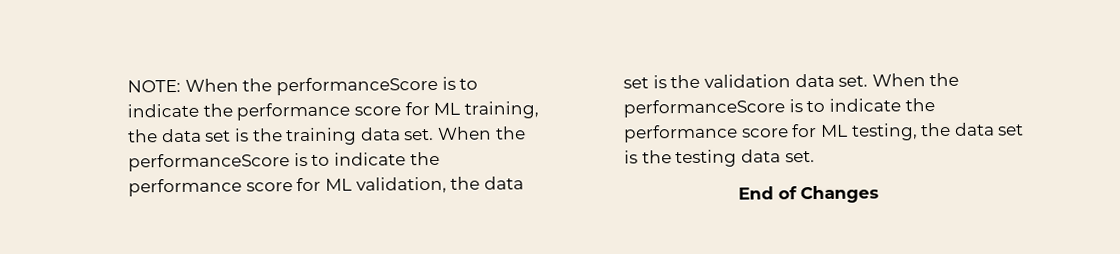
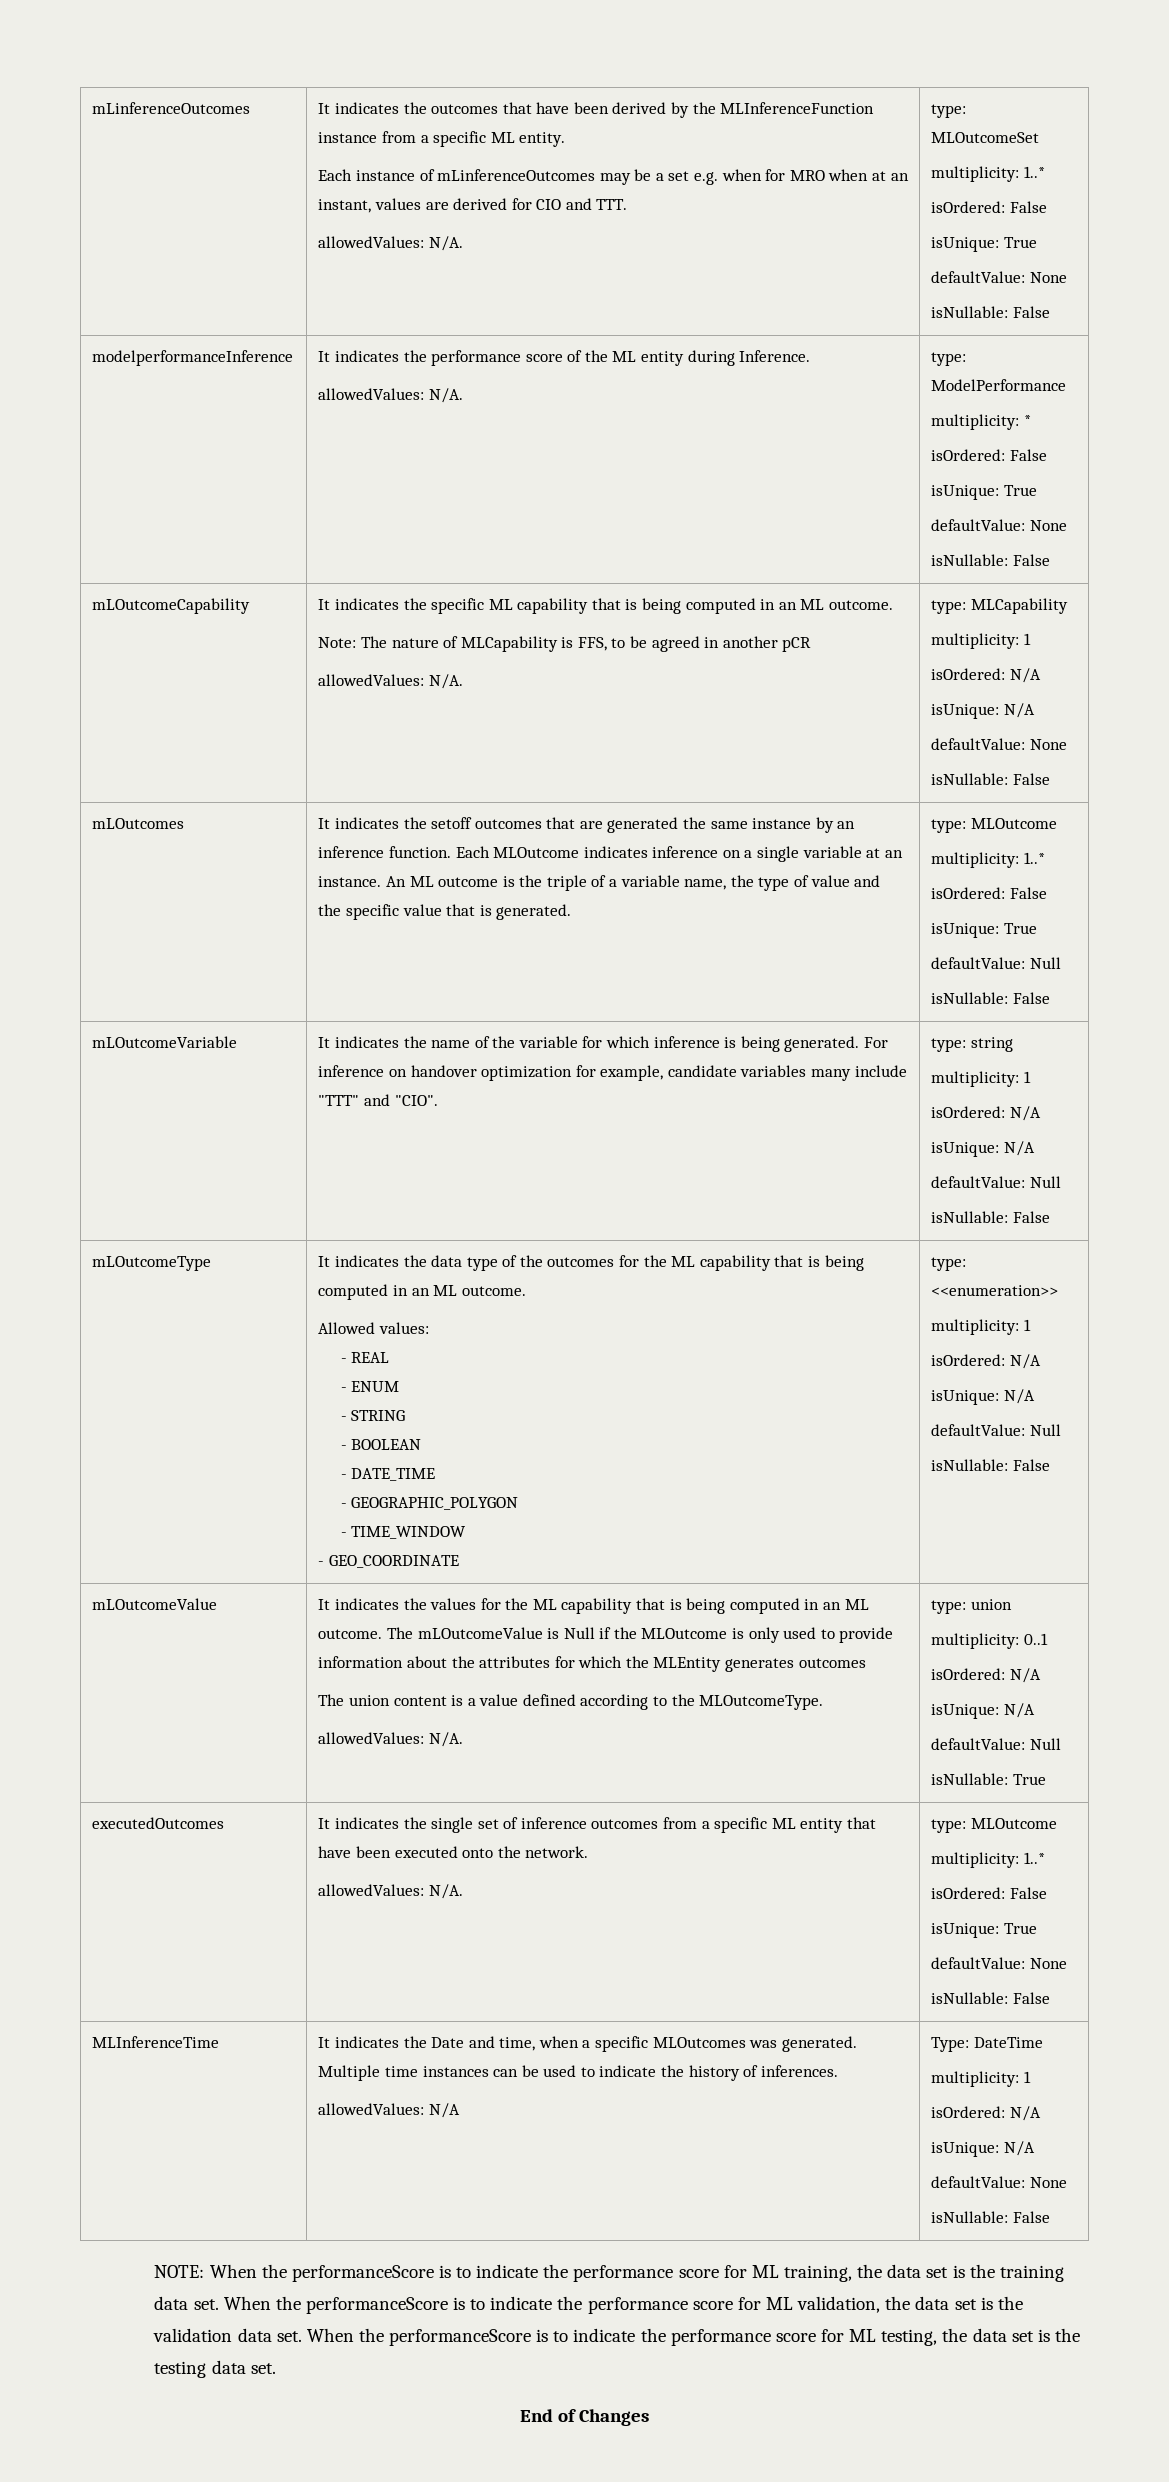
(127, 86) none -> [92,102,251,114] [318,102,875,118] [318,131,566,147] [318,169,909,185] [318,198,628,213] [318,236,463,251] [931,104,967,118] [931,132,1040,143] [931,166,1045,182] [931,201,1047,213] [931,237,1037,252] [931,271,1067,283] [931,306,1050,318] [92,350,294,366] [318,350,811,366] [318,388,463,403] [931,352,967,366] [931,379,1067,391] [931,414,1031,430] [931,449,1047,461] [931,485,1037,500] [931,519,1067,531] [931,554,1050,566] [92,598,251,614] [318,598,894,614] [318,636,812,652] [318,674,463,689] [931,598,1068,614] [931,633,1031,649] [931,668,1041,683] [931,703,1035,719] [931,738,1067,750] [931,773,1050,785] [92,818,185,829] [318,817,856,833] [318,846,903,862] [318,875,881,891] [318,904,572,920] [931,818,1057,833] [931,852,1045,868] [931,887,1047,899] [931,923,1037,938] [931,957,1061,969] [931,992,1050,1004] [92,1036,238,1048] [318,1036,889,1052] [318,1065,907,1081] [318,1094,438,1106] [931,1037,1013,1052] [931,1071,1031,1087] [931,1106,1041,1121] [931,1141,1035,1157] [931,1176,1061,1188] [931,1211,1050,1223] [92,1256,212,1271] [318,1255,864,1271] [318,1284,526,1300] [318,1322,429,1334] [340,1352,390,1363] [340,1381,400,1392] [340,1410,406,1421] [340,1439,422,1450] [340,1468,436,1481] [340,1497,519,1510] [340,1526,467,1539] [318,1555,459,1568] [931,1257,967,1271] [931,1285,1059,1296] [931,1319,1031,1335] [931,1354,1041,1369] [931,1389,1035,1405] [931,1424,1061,1436] [931,1459,1050,1471] [92,1598,218,1610] [318,1598,869,1614] [318,1627,894,1643] [318,1656,866,1672] [318,1694,824,1710] [318,1732,463,1747] [931,1599,1012,1614] [931,1633,1048,1649] [931,1668,1041,1683] [931,1703,1035,1719] [931,1738,1061,1750] [931,1773,1046,1785] [92,1817,225,1829] [318,1817,877,1833] [318,1846,589,1858] [318,1884,463,1899] [931,1818,1057,1833] [931,1852,1045,1868] [931,1887,1047,1899] [931,1923,1037,1938] [931,1957,1067,1969] [931,1992,1050,2004] [92,2036,220,2048] [318,2036,857,2052] [318,2065,838,2081] [318,2103,460,2118] [931,2037,1043,2052] [931,2071,1031,2087] [931,2106,1041,2121] [931,2141,1035,2157] [931,2176,1067,2188] [931,2211,1050,2223] mLinferenceOutcomes | It indicates the outcomes that have been derived by the MLInferenceFunction instance from a specific ML entity. // Each instance of mLinferenceOutcomes may be a set e.g. when for MRO when at an instant, values are derived for CIO and TTT. // allowedValues: N/A. | type: MLOutcomeSet // multiplicity: 1..* // isOrdered: False // isUnique: True // defaultValue: None // isNullable: False // modelperformanceInference | It indicates the performance score of the ML entity during Inference. // allowedValues: N/A. | type: ModelPerformance // multiplicity: * // isOrdered: False // isUnique: True // defaultValue: None // isNullable: False // mLOutcomeCapability | It indicates the specific ML capability that is being computed in an ML outcome. // Note: The nature of MLCapability is FFS, to be agreed in another pCR // allowedValues: N/A. | type: MLCapability // multiplicity: 1 // isOrdered: N/A // isUnique: N/A // defaultValue: None // isNullable: False // mLOutcomes | It indicates the setoff outcomes that are generated the same instance by an inference function. Each MLOutcome indicates inference on a single variable at an instance. An ML outcome is the triple of a variable name, the type of value and the specific value that is generated. | type: MLOutcome // multiplicity: 1..* // isOrdered: False // isUnique: True // defaultValue: Null // isNullable: False // mLOutcomeVariable | It indicates the name of the variable for which inference is being generated. For inference on handover optimization for example, candidate variables many include "TTT" and "CIO". | type: string // multiplicity: 1 // isOrdered: N/A // isUnique: N/A // defaultValue: Null // isNullable: False // mLOutcomeType | It indicates the data type of the outcomes for the ML capability that is being computed in an ML outcome. // Allowed values: // - REAL // - ENUM // - STRING // - BOOLEAN // - DATE_TIME // - GEOGRAPHIC_POLYGON // - TIME_WINDOW // - GEO_COORDINATE | type: <<enumeration>> // multiplicity: 1 // isOrdered: N/A // isUnique: N/A // defaultValue: Null // isNullable: False // mLOutcomeValue | It indicates the values for the ML capability that is being computed in an ML outcome. The mLOutcomeValue is Null if the MLOutcome is only used to provide information about the attributes for which the MLEntity generates outcomes // The union content is a value defined according to the MLOutcomeType. // allowedValues: N/A. | type: union // multiplicity: 0..1 // isOrdered: N/A // isUnique: N/A // defaultValue: Null // isNullable: True // executedOutcomes | It indicates the single set of inference outcomes from a specific ML entity that have been executed onto the network. // allowedValues: N/A. | type: MLOutcome // multiplicity: 1..* // isOrdered: False // isUnique: True // defaultValue: None // isNullable: False // MLInferenceTime | It indicates the Date and time, when a specific MLOutcomes was generated. Multiple time instances can be used to indicate the history of inferences. // allowedValues: N/A | Type: DateTime // multiplicity: 1 // isOrdered: N/A // isUnique: N/A // defaultValue: None // isNullable: False //

